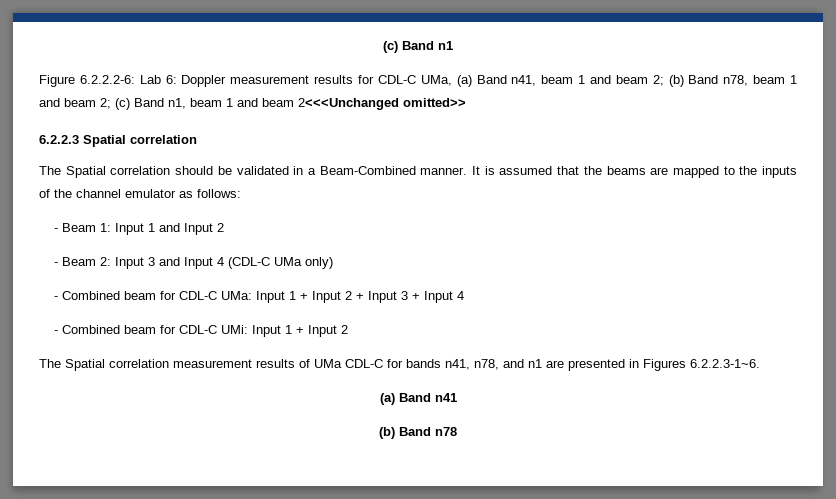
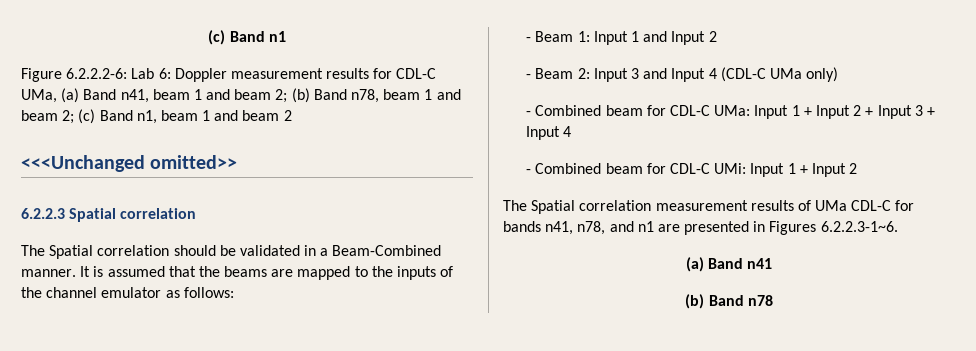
[298,98,399,110] 2<<<Unchanged -> [283,110,292,121] [21,155,145,172] 2 // <<<Unchanged

